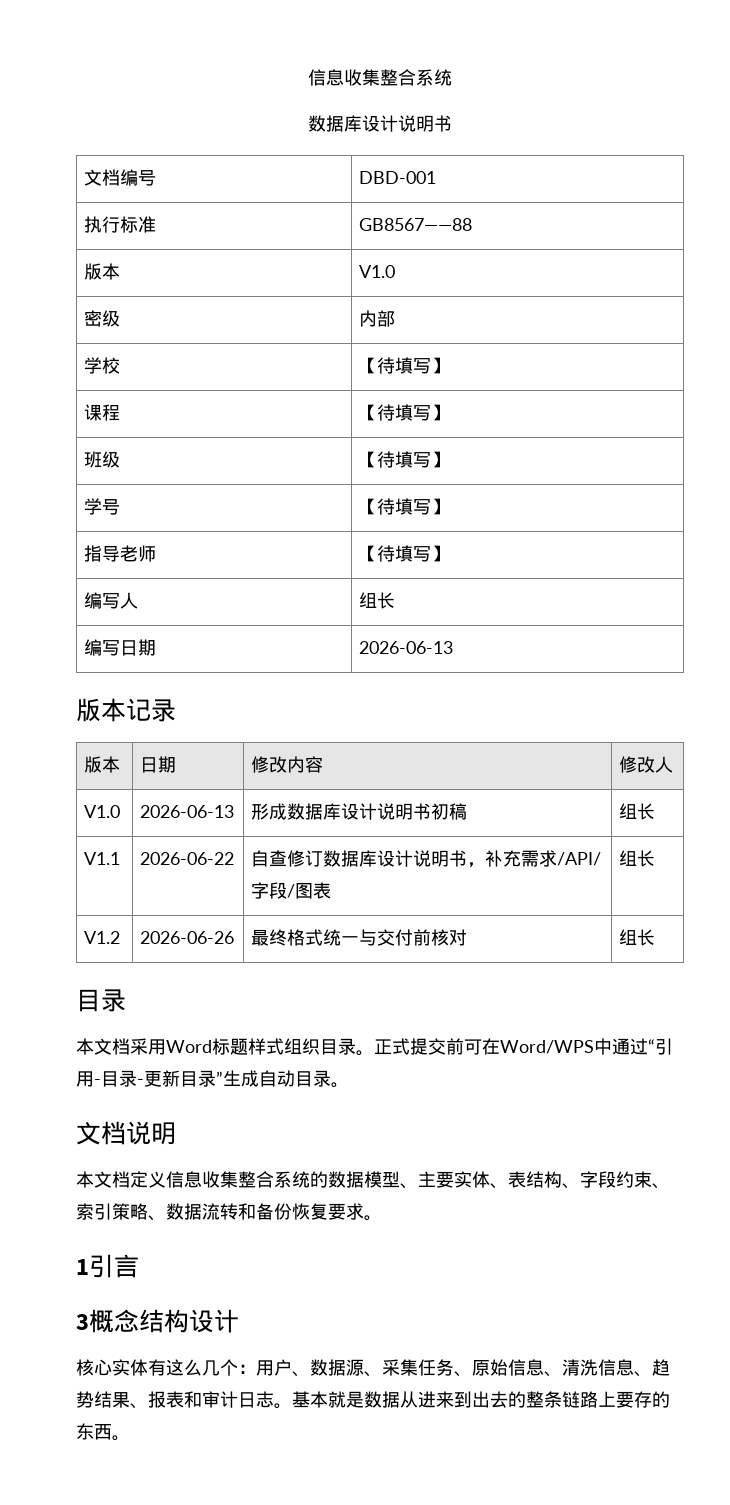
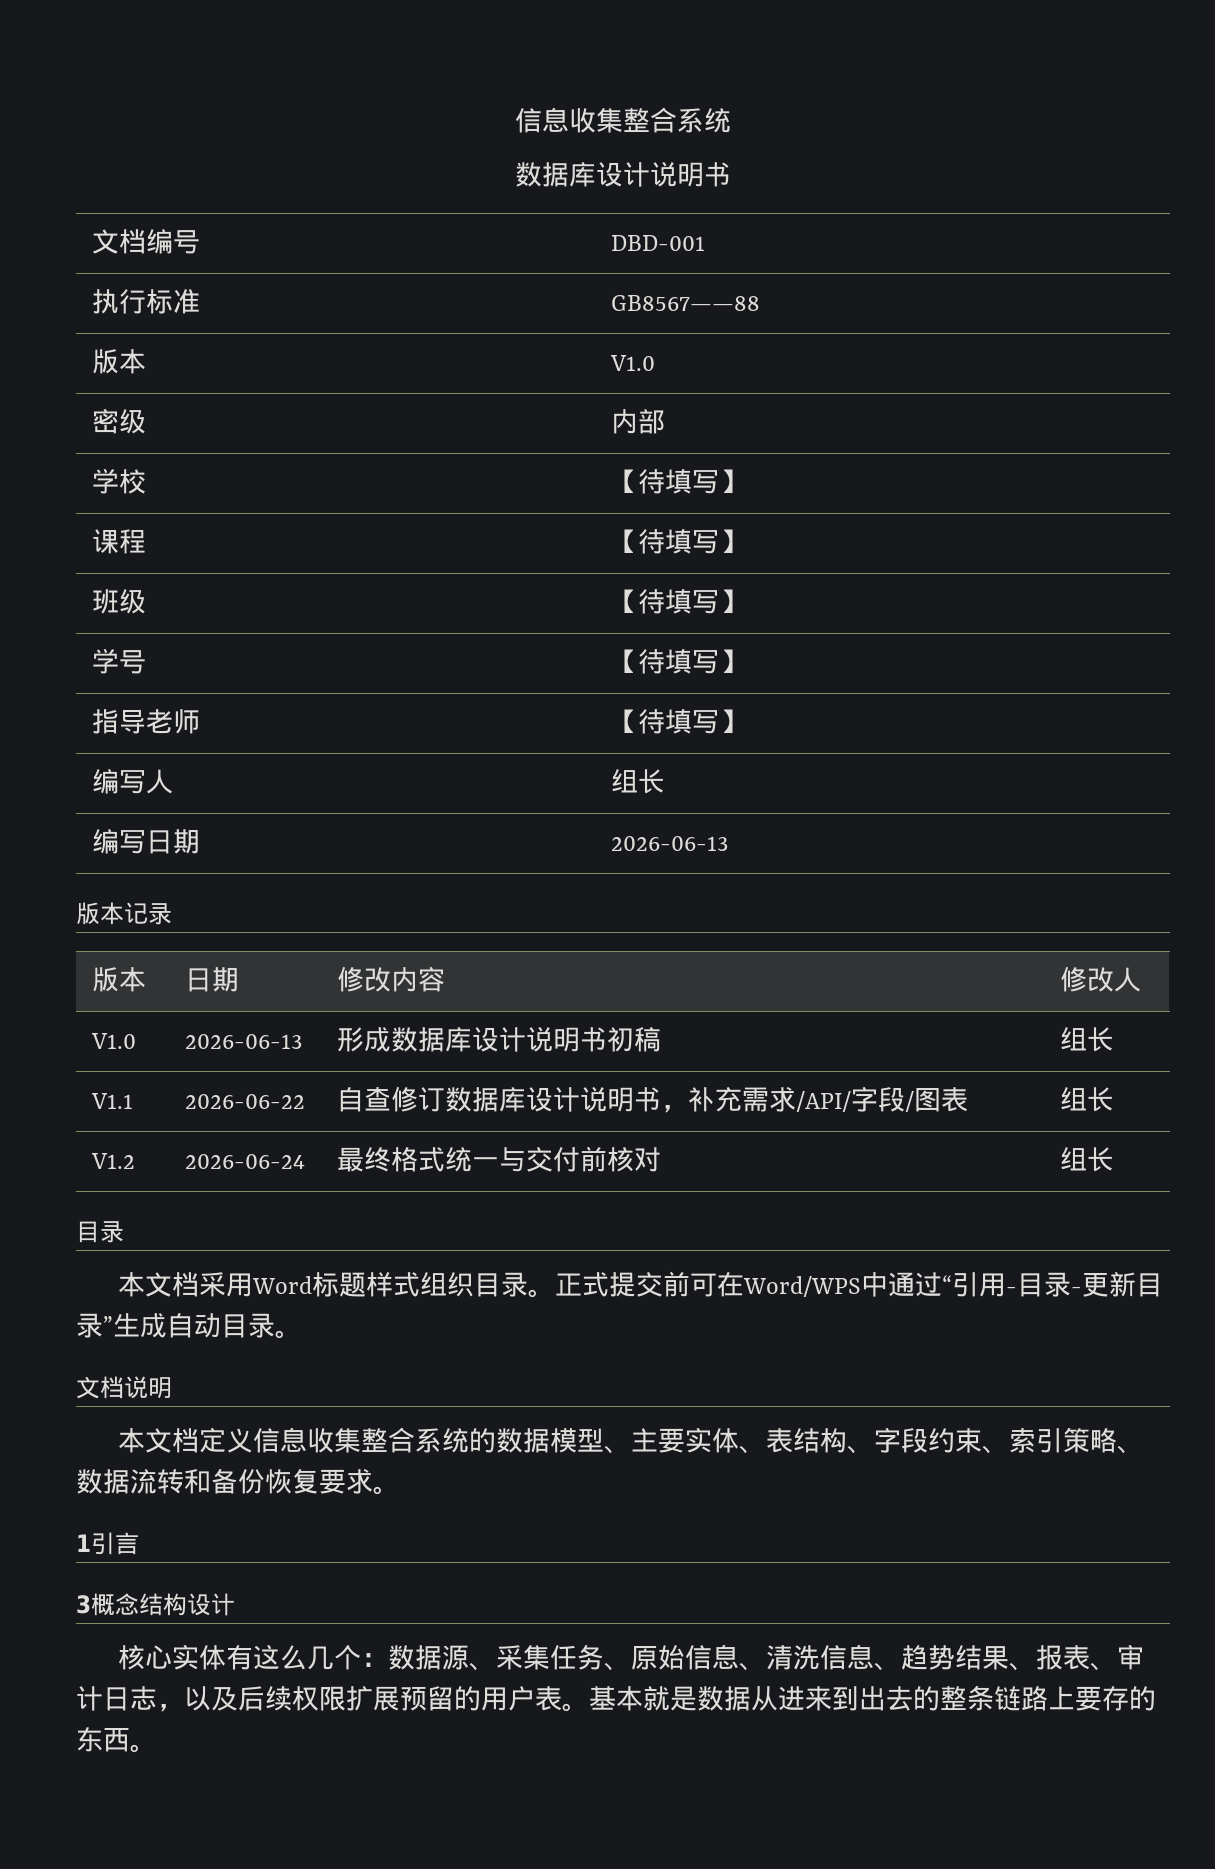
[139,931,234,944] 2026-06-26 -> [184,1154,305,1169] 2026-06-24
[256,1359,310,1377] 用户、 -> (389, 1660) none
[184,1391,202,1408] 和 -> [1090,1662,1118,1671] 、
(274, 1399) none -> [157,1686,562,1712] ，以及后续权限扩展预留的用户表

